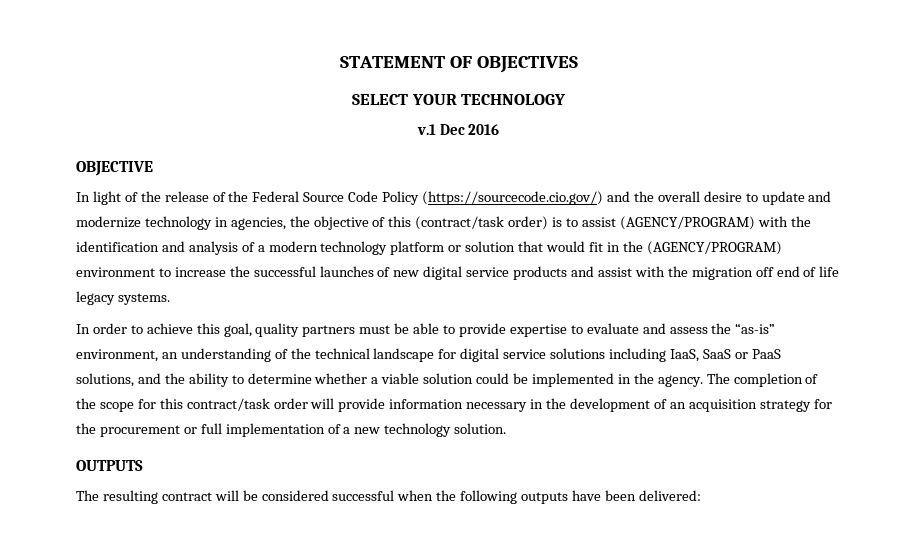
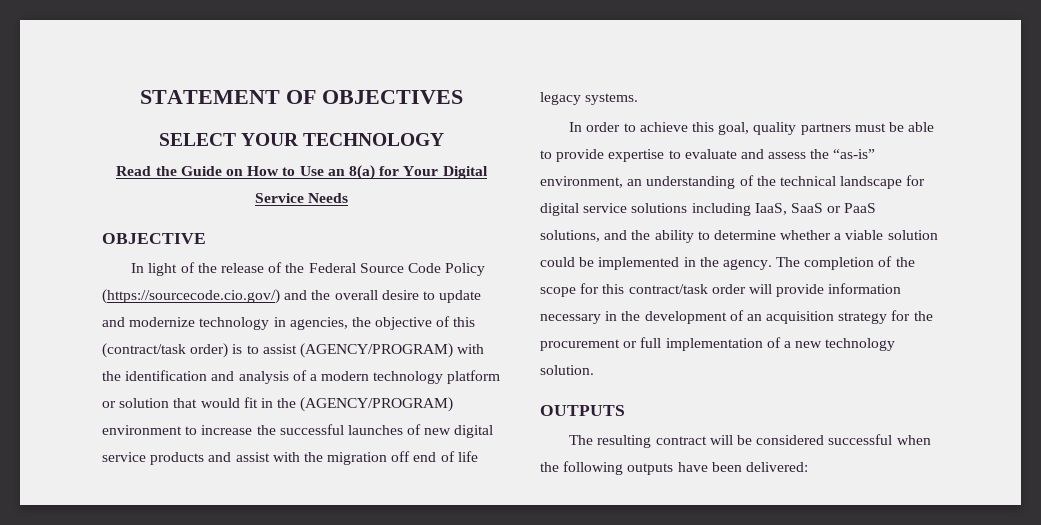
[416,124,500,135] v.1 Dec 2016 -> [116,165,488,180] [254,193,349,203] Read the Guide on How to Use an 8(a) for Your Digital Service Needs

